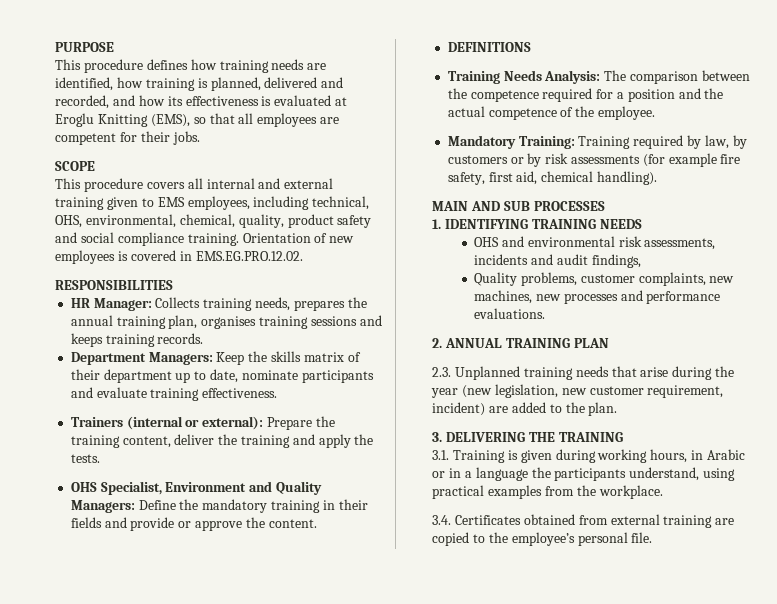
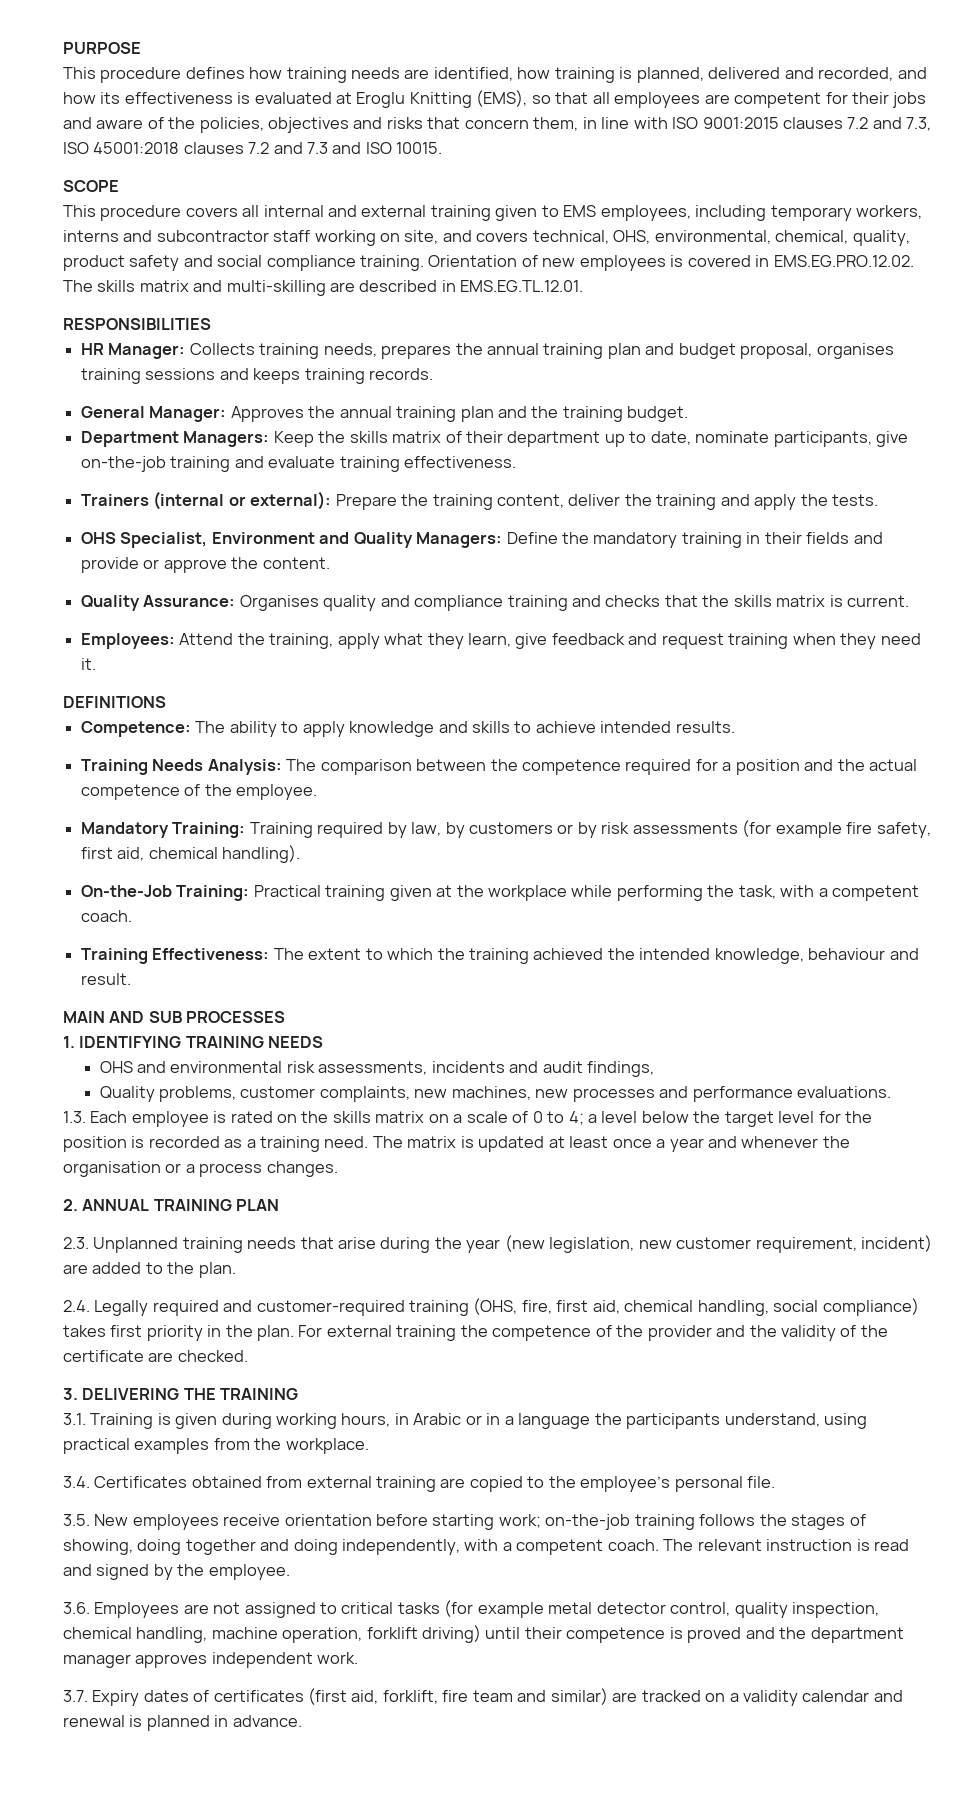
[172,131,200,145] jobs. -> [892,92,927,108] [62,117,932,133] [62,142,443,154] jobs and aware of the policies, objectives and risks that concern them, in line with ISO 9001:2015 clauses 7.2 and 7.3, ISO 45001:2018 clauses 7.2 and 7.3 and ISO 10015.
(310, 203) none -> [770,205,923,221] [62,230,529,246] temporary workers, interns and subcontractor staff working on site, and covers
(303, 256) none -> [62,280,584,296] The skills matrix and multi-skilling are described in EMS.EG.TL.12.01.
[168,315,198,329] plan, -> [607,343,813,359] plan and budget proposal,
(204, 338) none -> [80,406,689,422] // General Manager: Approves the annual training plan and the training budget.
[301,370,374,383] participants -> [773,431,909,447] [80,456,231,472] participants, give on-the-job training
[447,42,531,52] DEFINITIONS -> [80,595,910,611] [80,633,921,649] [80,658,96,670] [62,696,166,708] [80,721,735,737] Quality Assurance: Organises quality and compliance training and checks that the skills matrix is current. // Employees: Attend the training, apply what they learn, give feedback and request training when they need it. // DEFINITIONS // Competence: The ability to apply knowledge and skills to achieve intended results.
(657, 178) none -> [80,885,920,901] [80,910,132,922] [80,948,919,964] [80,973,131,985] // On-the-Job Training: Practical training given at the workplace while performing the task, with a competent coach. // Training Effectiveness: The extent to which the training achieved the intended knowledge, behaviour and result.
(546, 313) none -> [62,1111,873,1127] [62,1136,850,1152] [62,1161,338,1177] // 1.3. Each employee is rated on the skills matrix on a scale of 0 to 4; a level below the target level for the position is recorded as a training need. The matrix is updated at least once a year and whenever the organisation or a process changes.
(618, 409) none -> [62,1298,919,1316] [62,1325,888,1341] [62,1350,248,1362] // 2.4. Legally required and customer-required training (OHS, fire, first aid, chemical handling, social compliance) takes first priority in the plan. For external training the competence of the provider and the validity of the certificate are checked.
(653, 537) none -> [62,1514,866,1530] [62,1539,910,1555] [62,1564,290,1580] [62,1600,880,1618] [62,1625,904,1643] [62,1652,359,1668] [62,1688,903,1706] [62,1715,302,1731] // 3.5. New employees receive orientation before starting work; on-the-job training follows the stages of showing, doing together and doing independently, with a competent coach. The relevant instruction is read and signed by the employee. // 3.6. Employees are not assigned to critical tasks (for example metal detector control, quality inspection, chemical handling, machine operation, forklift driving) until their competence is proved and the department manager approves independent work. // 3.7. Expiry dates of certificates (first aid, forklift, fire team and similar) are tracked on a validity calendar and renewal is planned in advance.

